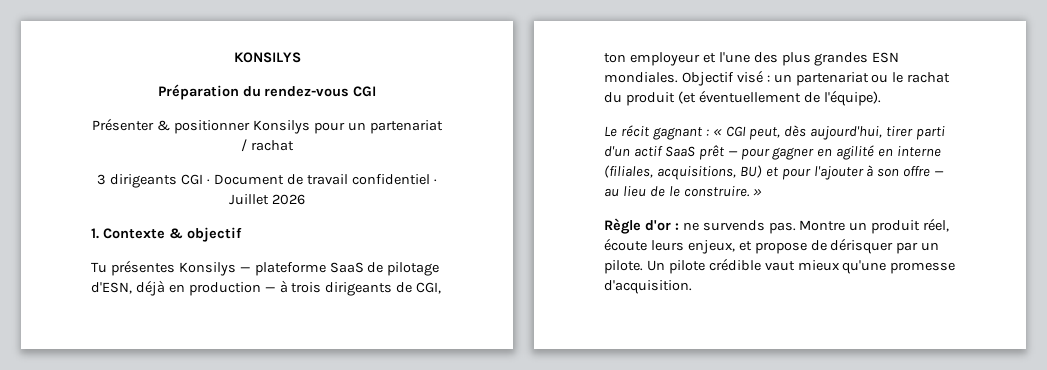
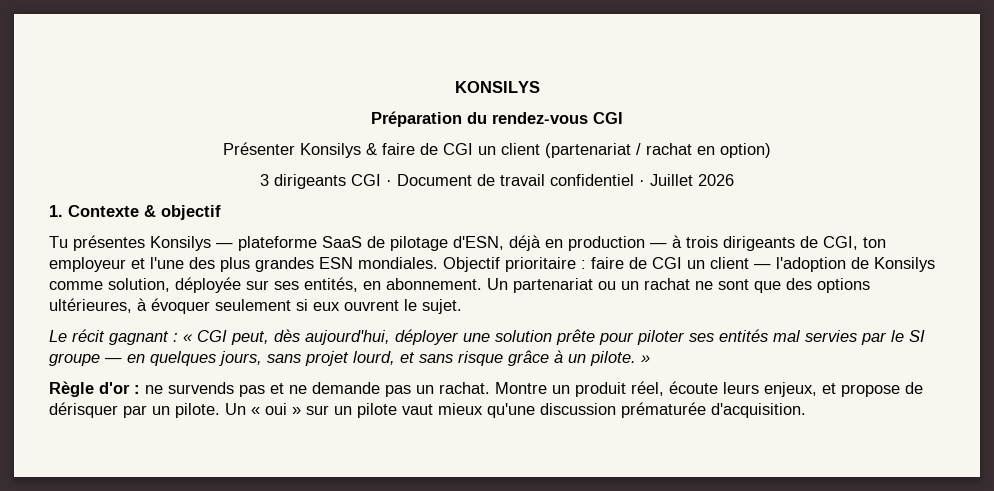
[157,120,443,134] & positionner Konsilys pour un partenariat -> [300,143,631,158] Konsilys & faire de CGI un client (partenariat
(294, 145) none -> [697,143,771,158] en option)
[736,70,951,86] [604,90,881,106] visé : un partenariat ou le rachat du produit (et éventuellement de l'équipe). -> [505,257,935,272] [49,277,870,293] [49,298,462,314] prioritaire : faire de CGI un client — l'adoption de Konsilys comme solution, déployée sur ses entités, en abonnement. Un partenariat ou un rachat ne sont que des options ultérieures, à évoquer seulement si eux ouvrent le sujet.
[886,126,946,140] [604,145,942,160] [604,165,945,180] [604,186,750,197] tirer parti d'un actif SaaS prêt — pour gagner en agilité en interne (filiales, acquisitions, BU) et pour l'ajouter à son offre — au lieu de le construire. -> [395,329,925,345] [49,350,636,366] déployer une solution prête pour piloter ses entités mal servies par le SI groupe — en quelques jours, sans projet lourd, et sans risque grâce à un pilote.
[768,222,796,234] pas. -> [239,382,490,397] pas et ne demande pas un rachat.
[668,258,761,274] pilote crédible -> [251,403,397,418] « oui » sur un pilote
[890,262,956,274] promesse -> [540,402,706,418] discussion prématurée

